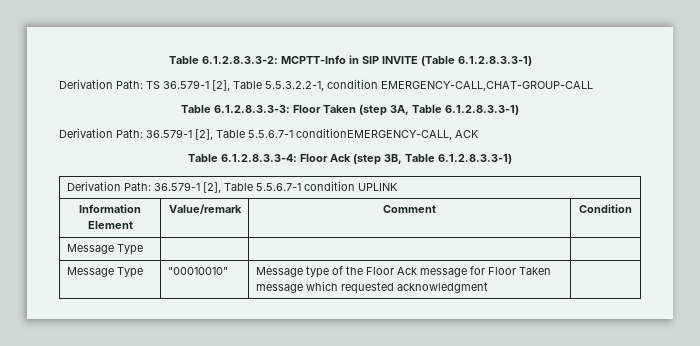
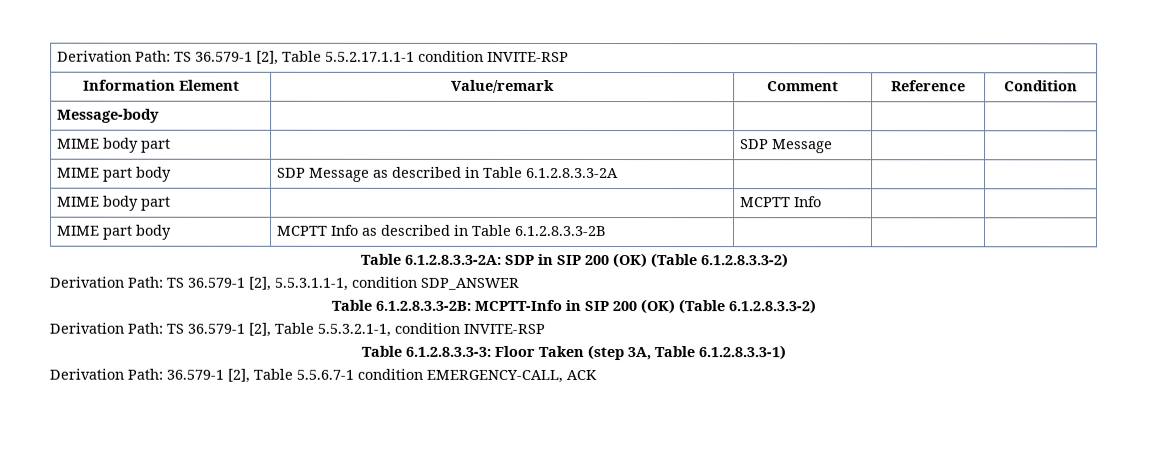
[168,55,532,66] [59,79,593,91] Table 6.1.2.8.3.3-2: MCPTT-Info in SIP INVITE (Table 6.1.2.8.3.3-1) // Derivation Path: TS 36.579-1 [2], Table 5.5.3.2.2-1, condition EMERGENCY-CALL,CHAT-GROUP-CALL -> [56,50,569,65] [82,79,240,91] [451,79,555,93] [767,81,839,92] [891,80,966,92] [1004,80,1078,92] [56,108,160,123] [56,137,171,153] [739,139,833,154] [56,166,172,182] [276,166,619,182] [56,195,171,211] [739,196,822,208] [55,224,172,240] [275,224,605,237] [359,253,788,269] [49,276,519,291] [331,299,816,315] [49,322,545,337] Derivation Path: TS 36.579-1 [2], Table 5.5.2.17.1.1-1 condition INVITE-RSP // Information Element | Value/remark | Comment | Reference | Condition // Message-body | | | | // MIME body part | | SDP Message | | // MIME part body | SDP Message as described in Table 6.1.2.8.3.3-2A | | | // MIME body part | | MCPTT Info | | // MIME part body | MCPTT Info as described in Table 6.1.2.8.3.3-2B | | | // Table 6.1.2.8.3.3-2A: SDP in SIP 200 (OK) (Table 6.1.2.8.3.3-2) // Derivation Path: TS 36.579-1 [2], 5.5.3.1.1-1, condition SDP_ANSWER // Table 6.1.2.8.3.3-2B: MCPTT-Info in SIP 200 (OK) (Table 6.1.2.8.3.3-2) // Derivation Path: TS 36.579-1 [2], Table 5.5.3.2.1-1, condition INVITE-RSP
[296,128,452,140] conditionEMERGENCY-CALL, -> [357,368,563,383] condition EMERGENCY-CALL,
[188,154,512,165] [66,181,398,193] [79,204,141,213] [87,221,133,229] [168,204,242,214] [383,205,436,213] [579,204,632,213] [66,244,143,255] [66,267,143,278] [167,267,228,275] [255,266,551,278] [255,281,488,294] // Table 6.1.2.8.3.3-4: Floor Ack (step 3B, Table 6.1.2.8.3.3-1) // Derivation Path: 36.579-1 [2], Table 5.5.6.7-1 condition UPLINK // Information Element | Value/remark | Comment | Condition // Message Type | | | // Message Type | "00010010" | Message type of the Floor Ack message for Floor Taken message which requested acknowledgment | -> (597, 375) none

